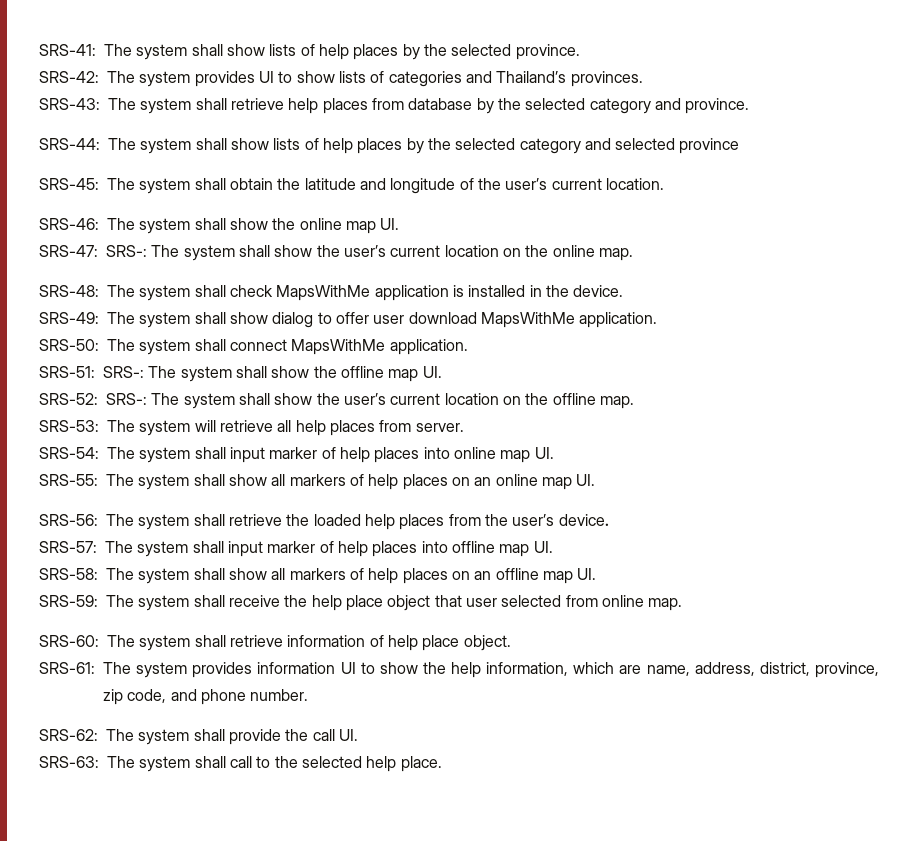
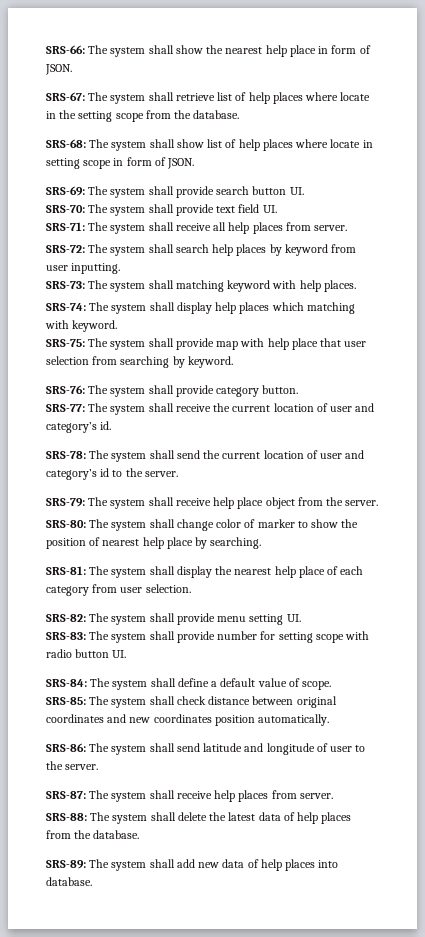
[39,44,580,60] [39,71,643,87] [39,98,750,114] [39,138,740,154] [39,178,664,194] [39,218,400,234] [39,245,633,261] [39,285,624,301] [39,312,658,328] [39,339,468,355] [39,366,442,382] [39,393,634,409] [39,420,273,436] SRS-41: The system shall show lists of help places by the selected province. // SRS-42: The system provides UI to show lists of categories and Thailand’s provinces. // SRS-43: The system shall retrieve help places from database by the selected category and province. // SRS-44: The system shall show lists of help places by the selected category and selected province // SRS-45: The system shall obtain the latitude and longitude of the user’s current location. // SRS-46: The system shall show the online map UI. // SRS-47: SRS-: The system shall show the user’s current location on the online map. // SRS-48: The system shall check MapsWithMe application is installed in the device. // SRS-49: The system shall show dialog to offer user download MapsWithMe application. // SRS-50: The system shall connect MapsWithMe application. // SRS-51: SRS-: The system shall show the offline map UI. // SRS-52: SRS-: The system shall show the user’s current location on the offline map. // SRS-53: The system will retrieve -> [46,45,371,57] [45,64,72,75] [46,92,371,104] [46,110,240,122] [46,139,373,151] [46,157,195,169] [46,186,304,198] [46,204,277,216] [46,222,211,234] SRS-66: The system shall show the nearest help place in form of JSON. // SRS-67: The system shall retrieve list of help places where locate in the setting scope from the database. // SRS-68: The system shall show list of help places where locate in setting scope in form of JSON. // SRS-69: The system shall provide search button UI. // SRS-70: The system shall provide text field UI. // SRS-71: The system shall receive
[39,447,554,463] [39,474,596,490] [39,514,609,530] [39,541,553,557] [39,568,597,584] [39,595,98,607] SRS-54: The system shall input marker of help places into online map UI. // SRS-55: The system shall show all markers of help places on an online map UI. // SRS-56: The system shall retrieve the loaded help places from the user’s device. // SRS-57: The system shall input marker of help places into offline map UI. // SRS-58: The system shall show all markers of help places on an offline map UI. // SRS-59: -> [46,244,357,256] [46,263,121,274] [46,280,356,292] [46,302,355,314] [45,320,118,332] [46,338,367,350] [46,356,233,368] [46,385,299,397] [46,404,85,412] SRS-72: The system shall search help places by keyword from user inputting. // SRS-73: The system shall matching keyword with help places. // SRS-74: The system shall display help places which matching with keyword. // SRS-75: The system shall provide map with help place that user selection from searching by keyword. // SRS-76: The system shall provide category button. // SRS-77:
[311,595,683,611] [39,635,511,651] [39,662,879,678] [103,689,309,705] [39,729,358,745] [39,756,442,772] help place object that user selected from online map. // SRS-60: The system shall retrieve information of help place object. // SRS-61: The system provides information UI to show the help information, which are name, address, district, province, zip code, and phone number. // SRS-62: The system shall provide the call UI. // SRS-63: The system shall call to the selected help place. -> [232,403,375,412] [46,421,112,433] [46,450,365,462] [46,468,178,480] [46,497,379,509] [46,519,359,531] [46,537,262,549] [46,566,364,578] [46,584,191,596] [46,613,301,625] [46,631,370,643] [46,649,127,658] [46,678,332,690] [46,696,337,708] [46,714,330,726] [46,743,366,755] [46,761,99,770] [46,790,333,802] [46,812,352,824] [46,830,140,839] [46,859,339,871] [46,877,92,886] current location of user and category’s id. // SRS-78: The system shall send the current location of user and category’s id to the server. // SRS-79: The system shall receive help place object from the server. // SRS-80: The system shall change color of marker to show the position of nearest help place by searching. // SRS-81: The system shall display the nearest help place of each category from user selection. // SRS-82: The system shall provide menu setting UI. // SRS-83: The system shall provide number for setting scope with radio button UI. // SRS-84: The system shall define a default value of scope. // SRS-85: The system shall check distance between original coordinates and new coordinates position automatically. // SRS-86: The system shall send latitude and longitude of user to the server. // SRS-87: The system shall receive help places from server. // SRS-88: The system shall delete the latest data of help places from the database. // SRS-89: The system shall add new data of help places into database.

